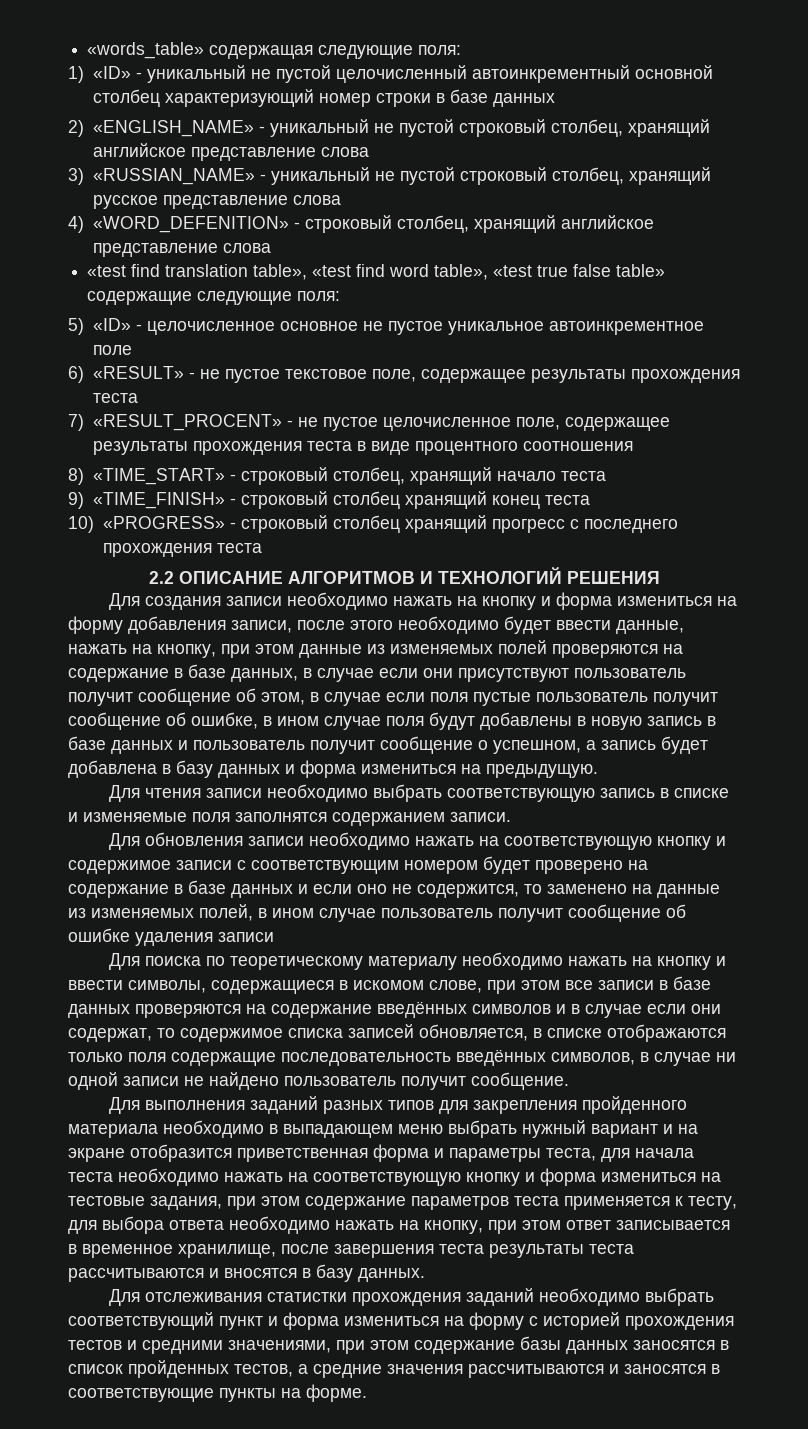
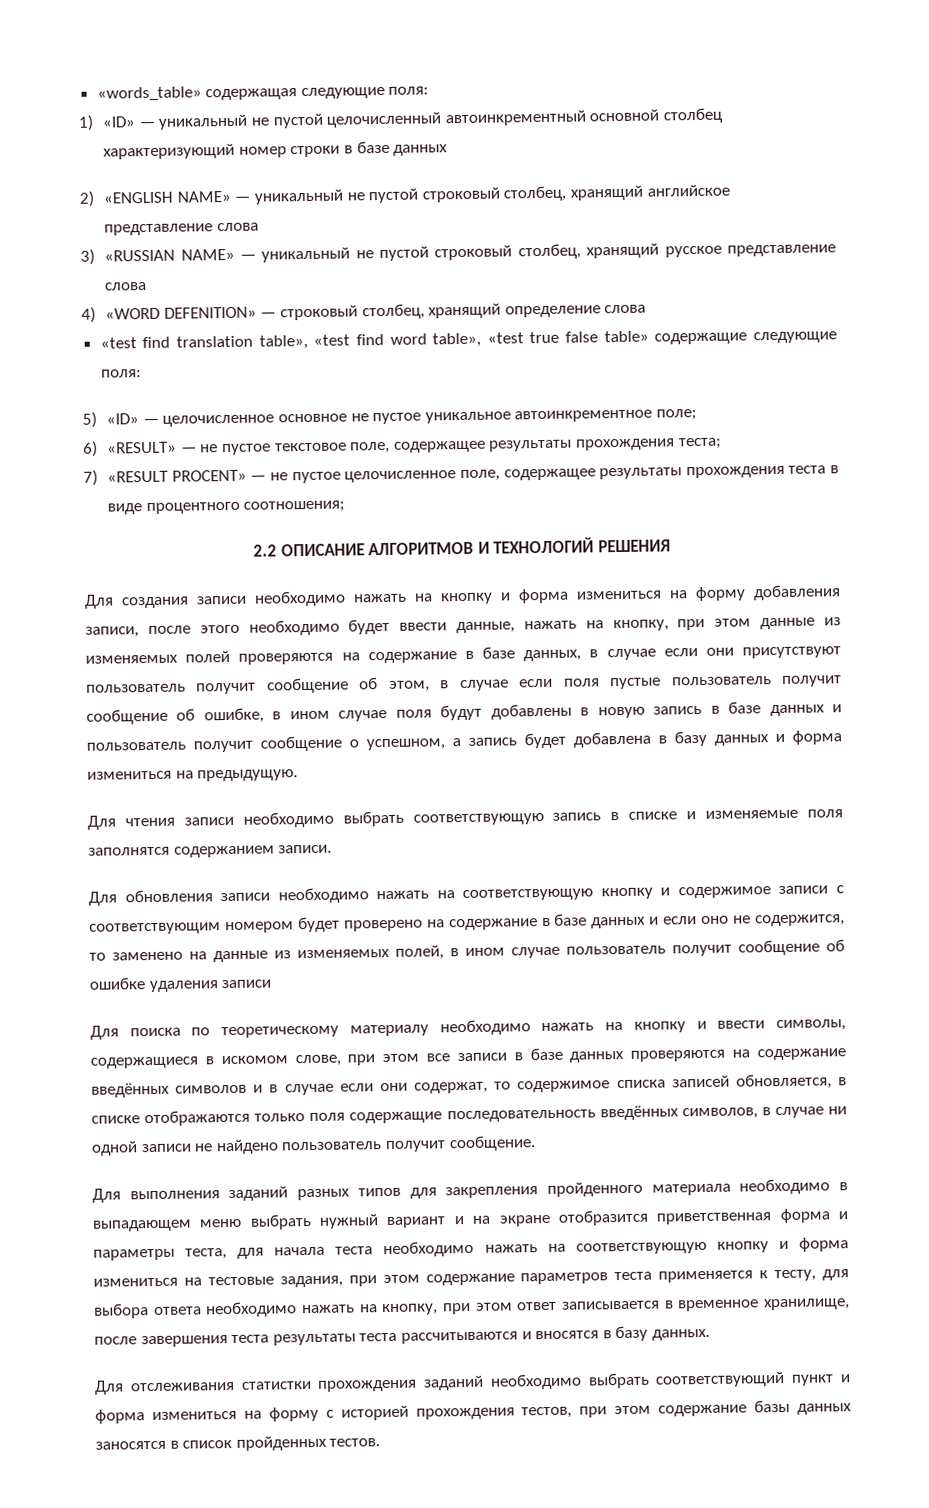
[135,72,142,79] - -> [138,121,155,128] —
[92,120,265,137] «ENGLISH_NAME» - -> [103,190,251,204] «ENGLISH NAME» —
[92,168,266,185] «RUSSIAN_NAME» - -> [104,248,256,262] «RUSSIAN NAME» —
[92,215,654,233] [92,243,218,257] «WORD_DEFENITION» - строковый столбец, хранящий английское представление -> [105,303,601,321] «WORD DEFENITION» — строковый столбец, хранящий определение
[135,324,142,331] - -> [142,418,159,425] —
[92,345,132,355] поле -> [655,409,697,421] поле;
[188,372,195,379] - -> [180,447,197,453] —
[92,393,138,403] теста -> [677,437,722,450] теста;
[92,414,293,431] «RESULT_PROCENT» - -> [107,469,267,483] «RESULT PROCENT» —
[522,441,633,451] [68,467,606,485] [68,491,590,509] [68,515,678,533] [102,543,262,557] соотношения // 8) «TIME_START» - строковый столбец, хранящий начало теста // 9) «TIME_FINISH» - строковый столбец хранящий конец теста // 10) «PROGRESS» - строковый столбец хранящий прогресс с последнего прохождения теста -> [243,500,346,513] соотношения;
[68,1340,331,1354] тестов и средними значениями, -> [521,1406,573,1419] тестов,
[234,1364,720,1378] [68,1384,367,1402] тестов, а средние значения рассчитываются и заносятся в соответствующие пункты на форме. -> [329,1438,381,1447] тестов.

